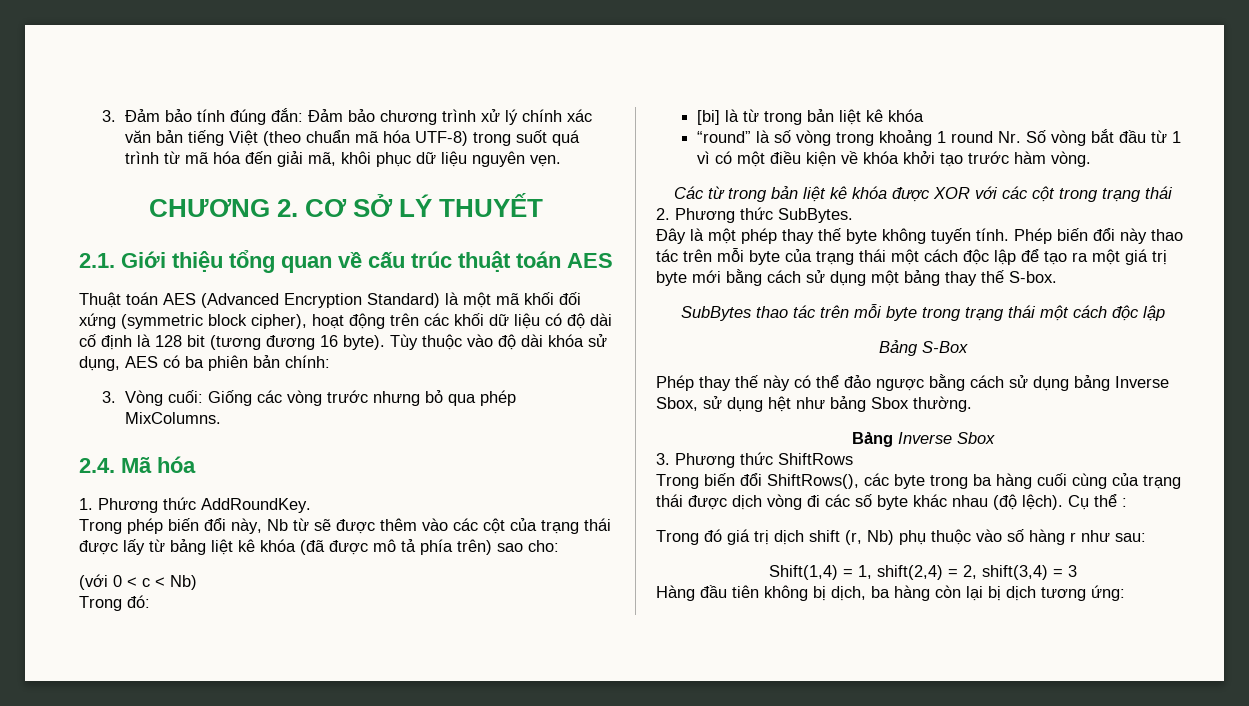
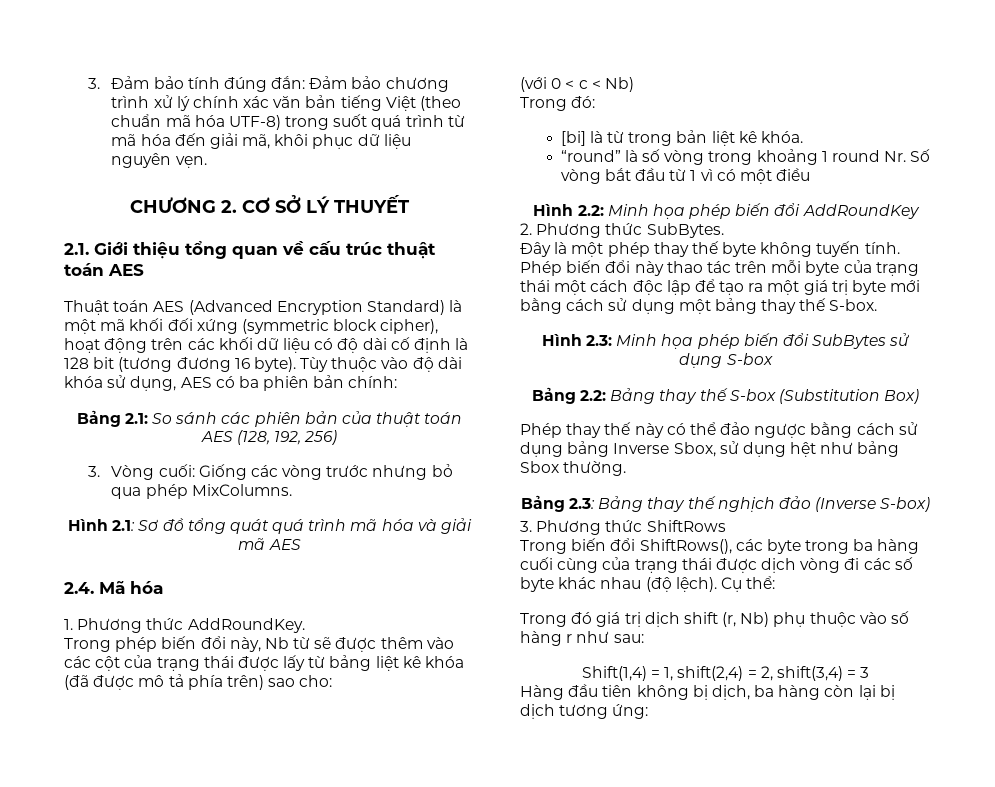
(330, 361) none -> [76,410,463,427] [200,430,338,445] // Bảng 2.1: So sánh các phiên bản của thuật toán AES (128, 192, 256)
(222, 418) none -> [67,518,473,534] [238,538,301,550] // Hình 2.1: Sơ đồ tổng quát quá trình mã hóa và giải mã AES
[888,109,925,122] khóa -> [761,131,804,143] khóa.
[806,151,1092,167] [674,186,1173,202] kiện về khóa khởi tạo trước hàm vòng. // Các từ trong bản liệt kê khóa được XOR với các cột trong trạng thái -> [533,203,920,219] // Hình 2.2: Minh họa phép biến đổi AddRoundKey
[681,304,1165,321] [879,340,968,356] SubBytes thao tác trên mỗi byte trong trạng thái một cách độc lập // Bảng S-Box -> [541,333,910,349] [679,353,773,368] [531,387,920,404] Hình 2.3: Minh họa phép biến đổi SubBytes sử dụng S-box // Bảng 2.2: Bảng thay thế S-box (Substitution Box)
[898,432,995,444] Inverse Sbox -> [568,496,931,512] 2.3: Bảng thay thế nghịch đảo (Inverse S-box)
[1094,494,1127,507] thể : -> [746,576,776,589] thể:

